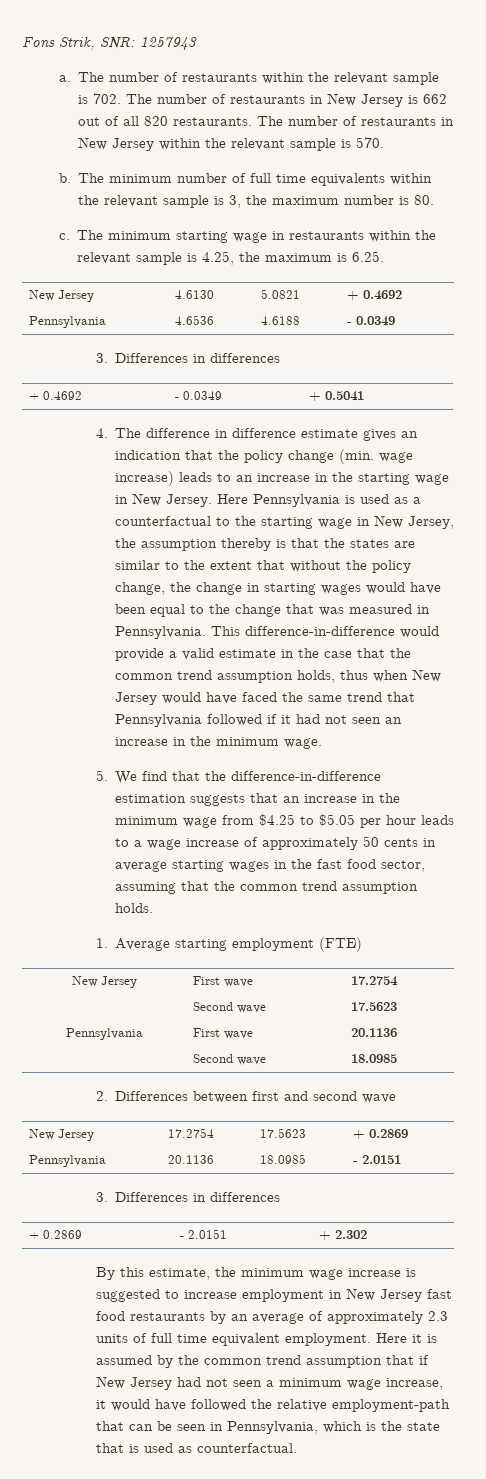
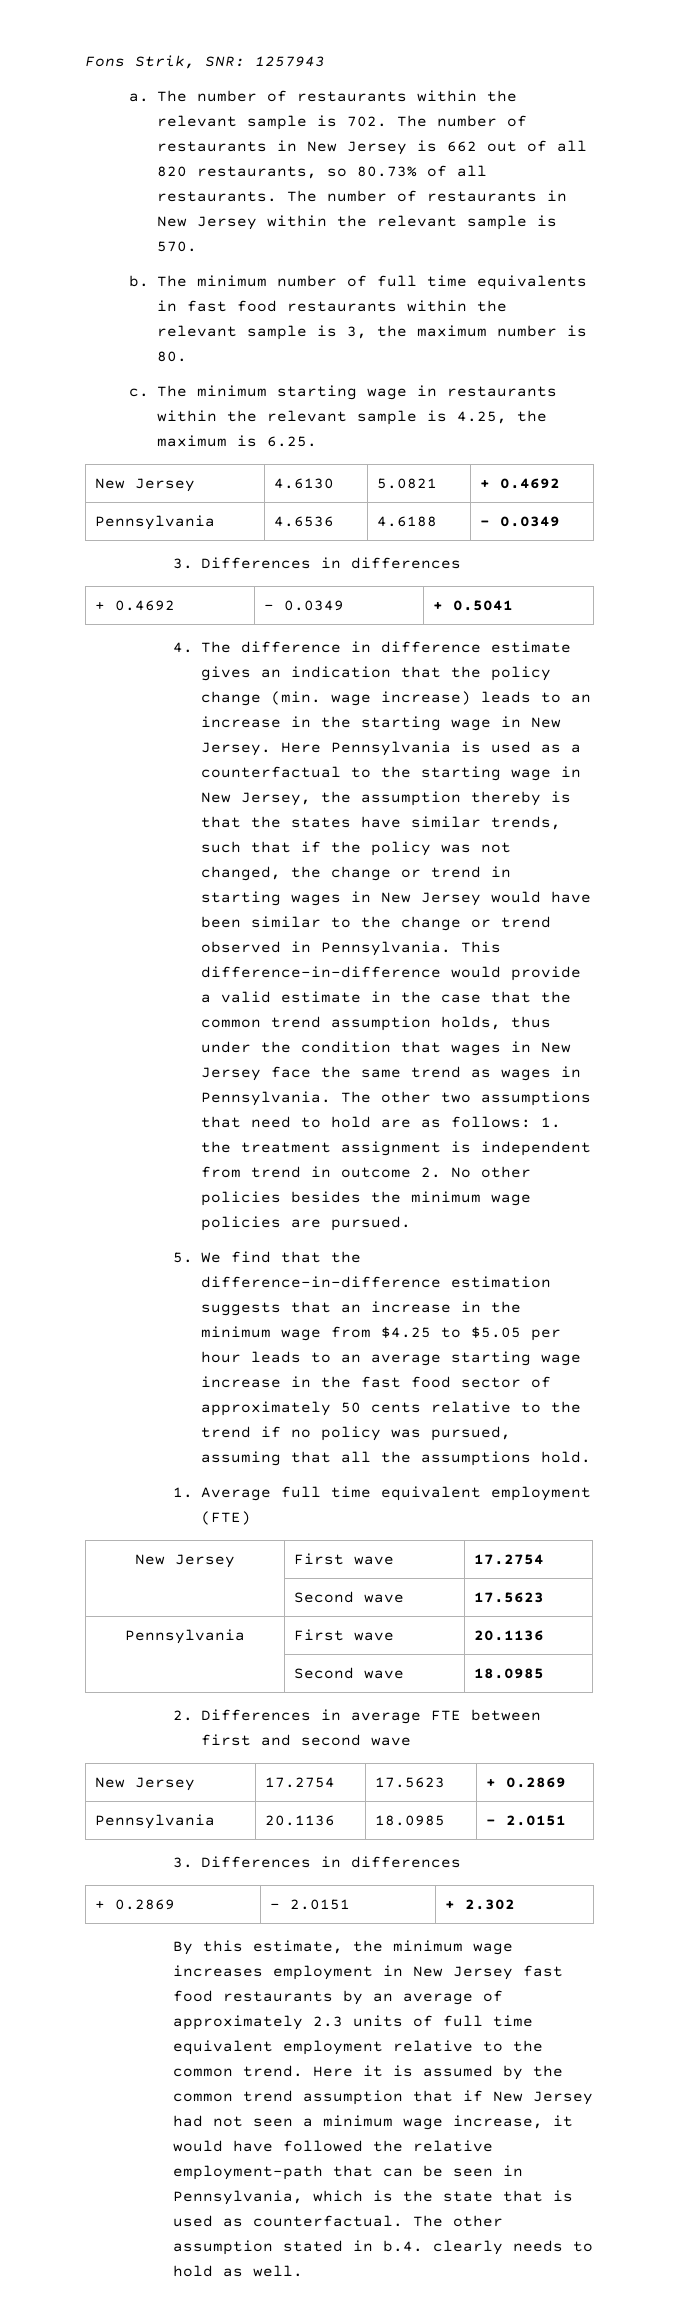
(169, 121) none -> [197,165,488,179] restaurants, so 80.73% of all
(386, 179) none -> [157,300,398,312] in fast food restaurants
[393,541,415,548] [114,560,411,573] [114,582,441,595] [114,604,412,617] are similar to the extent that without the policy change, the change in starting wages would have been equal to the change that was measured -> [361,816,562,830] [201,841,512,856] [201,866,512,881] [201,891,592,906] [201,916,552,931] [201,941,282,953] have similar trends, such that if the policy was not changed, the change or trend in starting wages in New Jersey would have been similar to the change or trend observed
[372,669,441,682] [114,692,415,705] [114,714,402,727] [114,736,322,749] when New Jersey would have faced the same trend that Pennsylvania followed if it had not seen an increase in the minimum wage. -> [201,1041,572,1056] [201,1066,582,1081] [201,1091,592,1106] [201,1116,562,1128] [201,1141,592,1156] [201,1166,532,1178] [201,1191,532,1206] [201,1216,412,1231] under the condition that wages in New Jersey face the same trend as wages in Pennsylvania. The other two assumptions that need to hold are as follows: 1. the treatment assignment is independent from trend in outcome 2. No other policies besides the minimum wage policies are pursued.
[133,836,436,850] [114,859,425,872] [114,881,418,894] [114,903,153,913] a wage increase of approximately 50 cents in average starting wages in the fast food sector, assuming that the common trend assumption holds. -> [341,1351,582,1366] [201,1376,552,1388] [201,1401,582,1416] [201,1426,512,1441] [201,1451,592,1466] an average starting wage increase in the fast food sector of approximately 50 cents relative to the trend if no policy was pursued, assuming that all the assumptions hold.
[174,939,227,951] starting -> [281,1486,482,1501] full time equivalent
(188, 1096) none -> [321,1709,462,1724] in average FTE
[347,1268,416,1277] [95,1289,237,1302] increase is suggested to increase -> [173,1965,264,1977] increases
[284,1333,371,1346] employment. -> [283,2040,544,2055] [173,2065,304,2077] employment relative to the common trend.
(297, 1448) none -> [413,2215,504,2227] [173,2240,594,2255] [173,2265,304,2277] The other assumption stated in b.4. clearly needs to hold as well.

